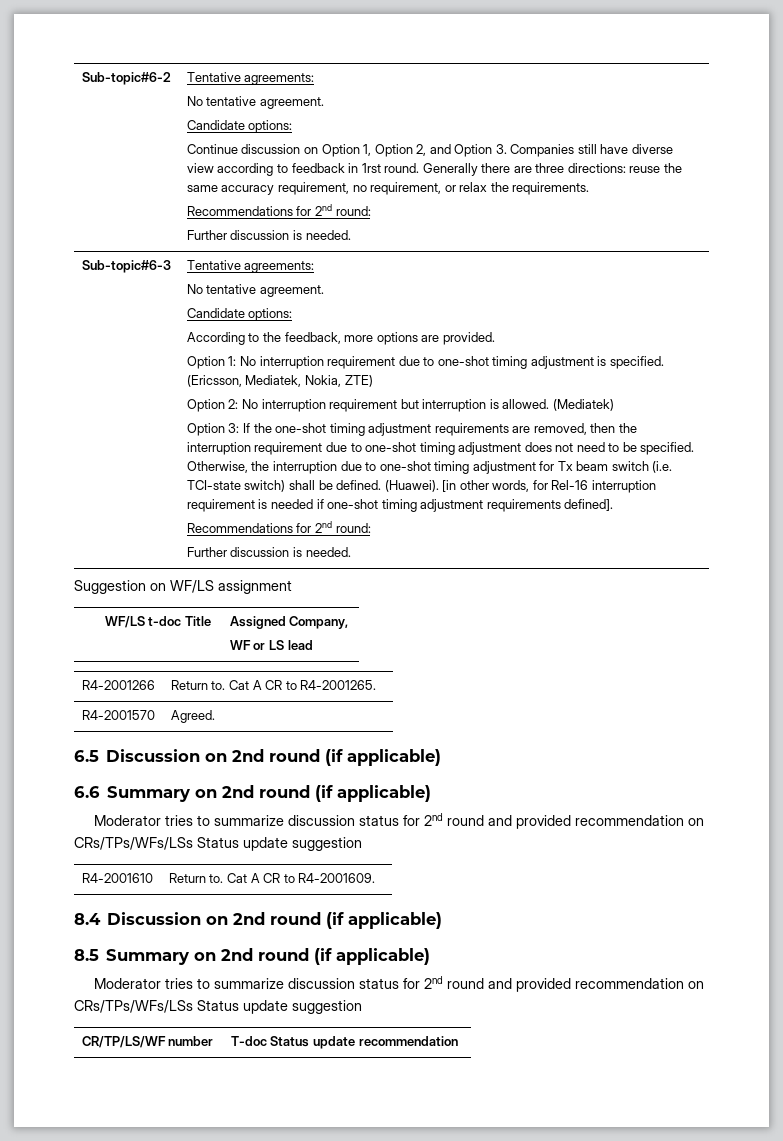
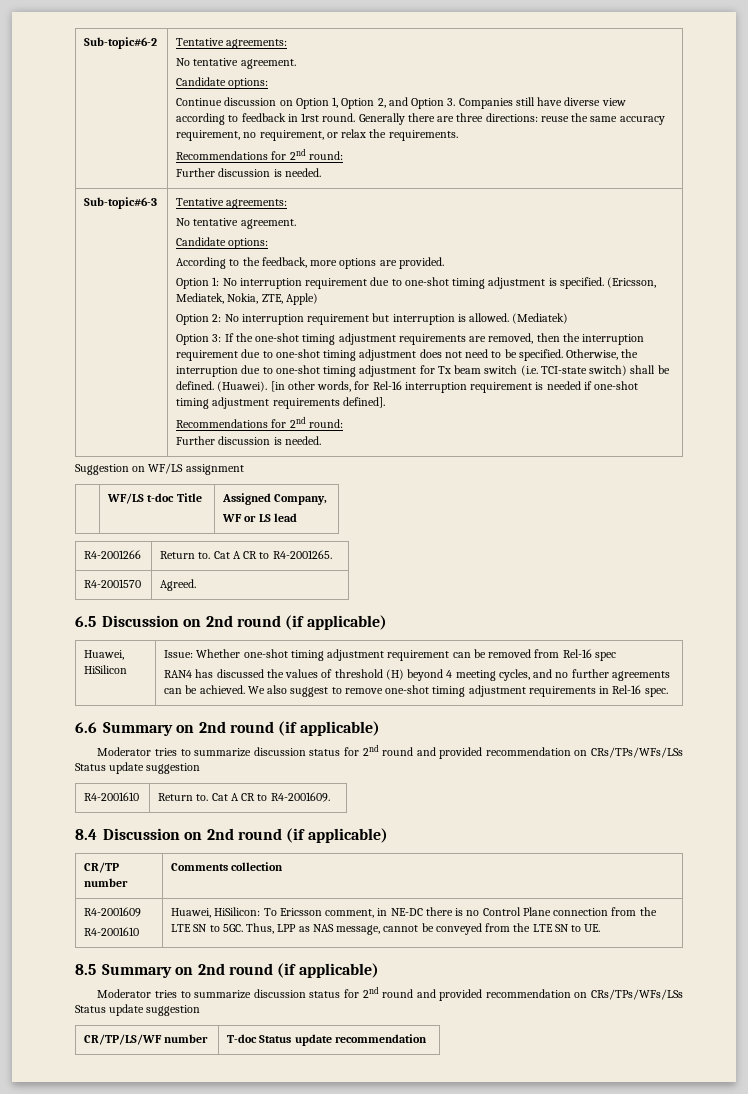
[344,375,373,387] ZTE) -> [261,293,318,305] ZTE, Apple)
(442, 757) none -> [84,650,125,660] [84,665,128,674] [164,649,616,661] [164,669,670,681] [164,685,668,697] // Huawei, HiSilicon | Issue: Whether one-shot timing adjustment requirement can be removed from Rel-16 spec // RAN4 has discussed the values of threshold (H) beyond 4 meeting cycles, and no further agreements can be achieved. We also suggest to remove one-shot timing adjustment requirements in Rel-16 spec.
(443, 920) none -> [84,862,120,873] [84,878,129,887] [171,862,284,871] [84,907,142,917] [84,927,140,936] [171,907,657,918] [171,923,601,935] // CR/TP number | Comments collection // R4-2001609 // R4-2001610 | Huawei, HiSilicon: To Ericsson comment, in NE-DC there is no Control Plane connection from the LTE SN to 5GC. Thus, LPP as NAS message, cannot be conveyed from the LTE SN to UE.

